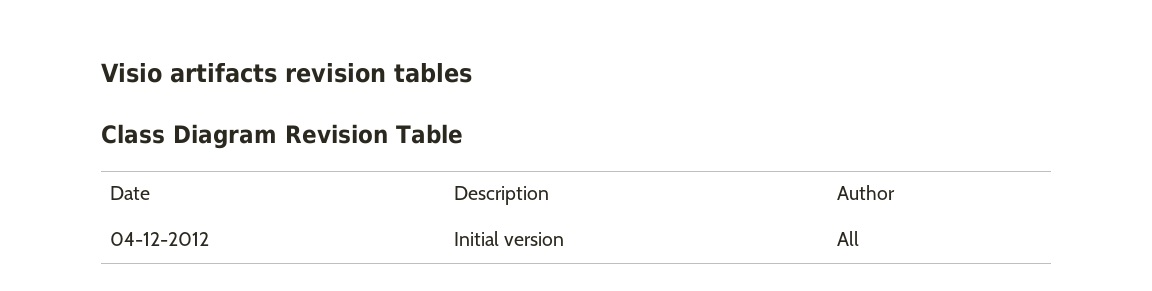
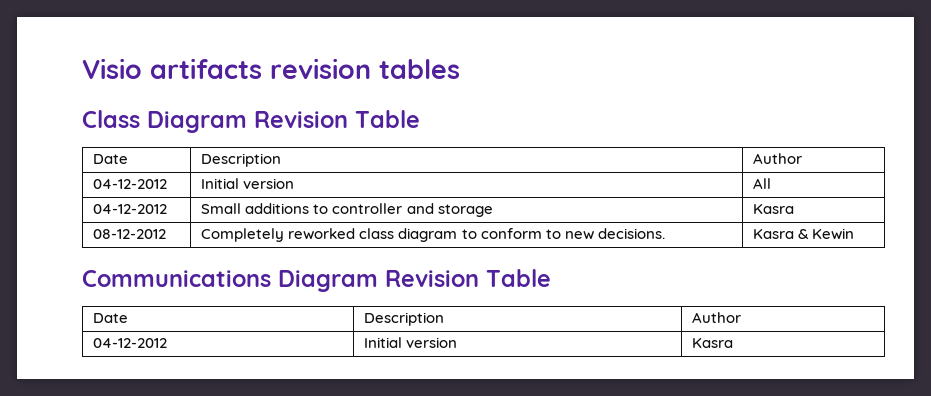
(859, 238) none -> [93,204,168,214] [201,203,493,217] [753,204,795,214] [93,229,167,239] [201,228,665,242] [753,228,855,240] [82,269,551,292] [93,313,129,323] [364,312,445,326] [692,312,742,323] [93,338,168,348] [364,337,458,348] [692,338,734,348] // 04-12-2012 | Small additions to controller and storage | Kasra // 08-12-2012 | Completely reworked class diagram to conform to new decisions. | Kasra & Kewin // Communications Diagram Revision Table // Date | Description | Author // 04-12-2012 | Initial version | Kasra

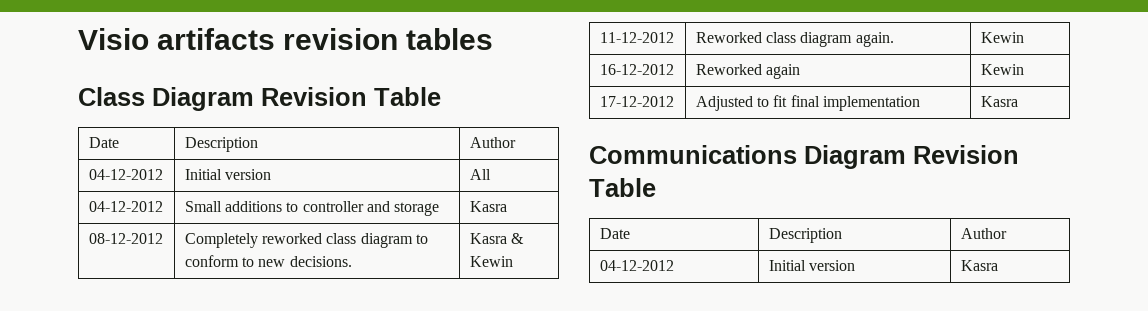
(855, 234) none -> [599,32,674,43] [695,32,894,47] [980,32,1024,43] [599,64,674,75] [695,64,800,79] [980,64,1024,75] [599,96,674,107] [695,95,920,111] [980,96,1018,107] // 11-12-2012 | Reworked class diagram again. | Kewin // 16-12-2012 | Reworked again | Kewin // 17-12-2012 | Adjusted to fit final implementation | Kasra

